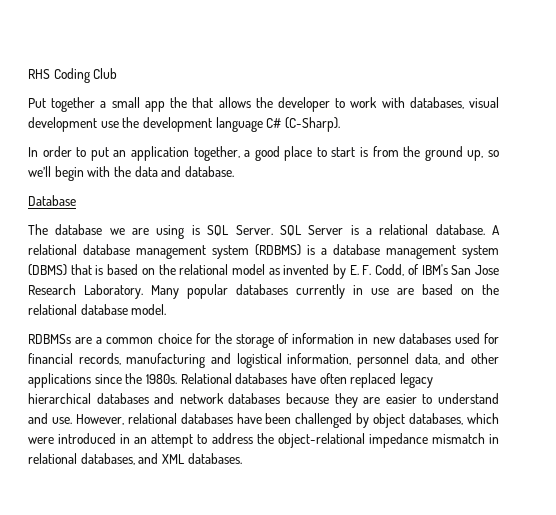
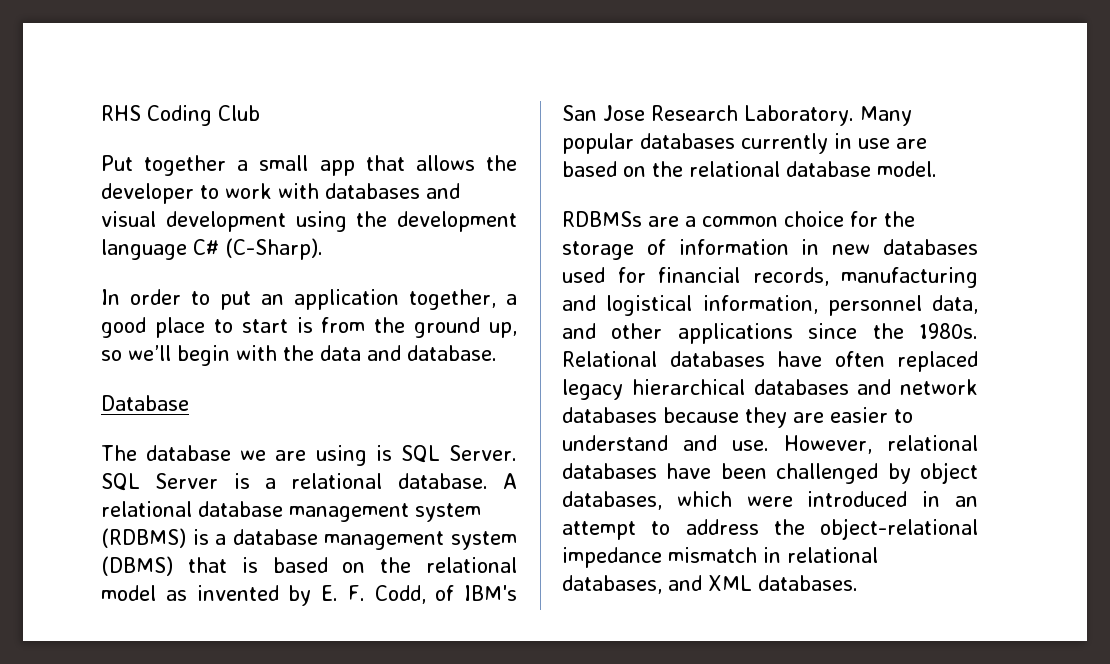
[170,97,188,108] the -> (355, 168) none
[409,97,464,109] databases, -> [325,183,460,199] databases and
[100,121,119,128] use -> [295,211,347,232] using

